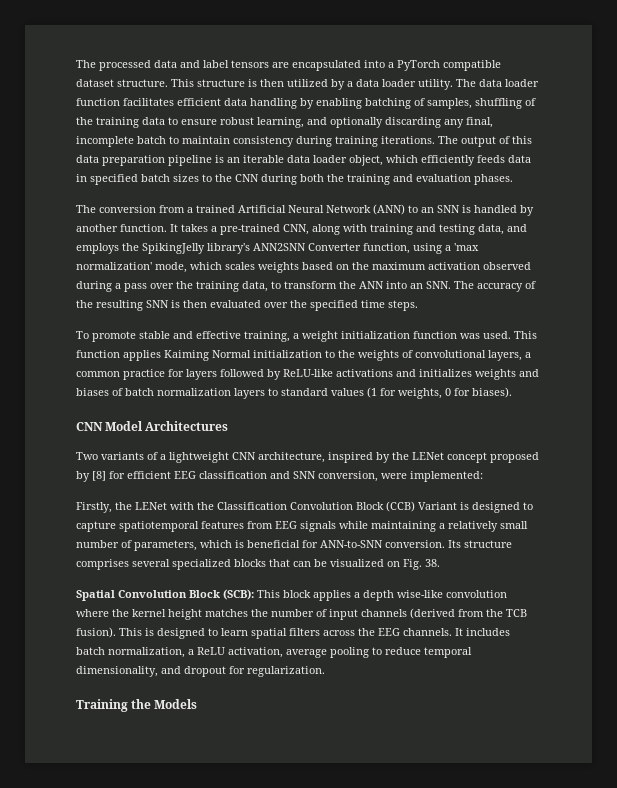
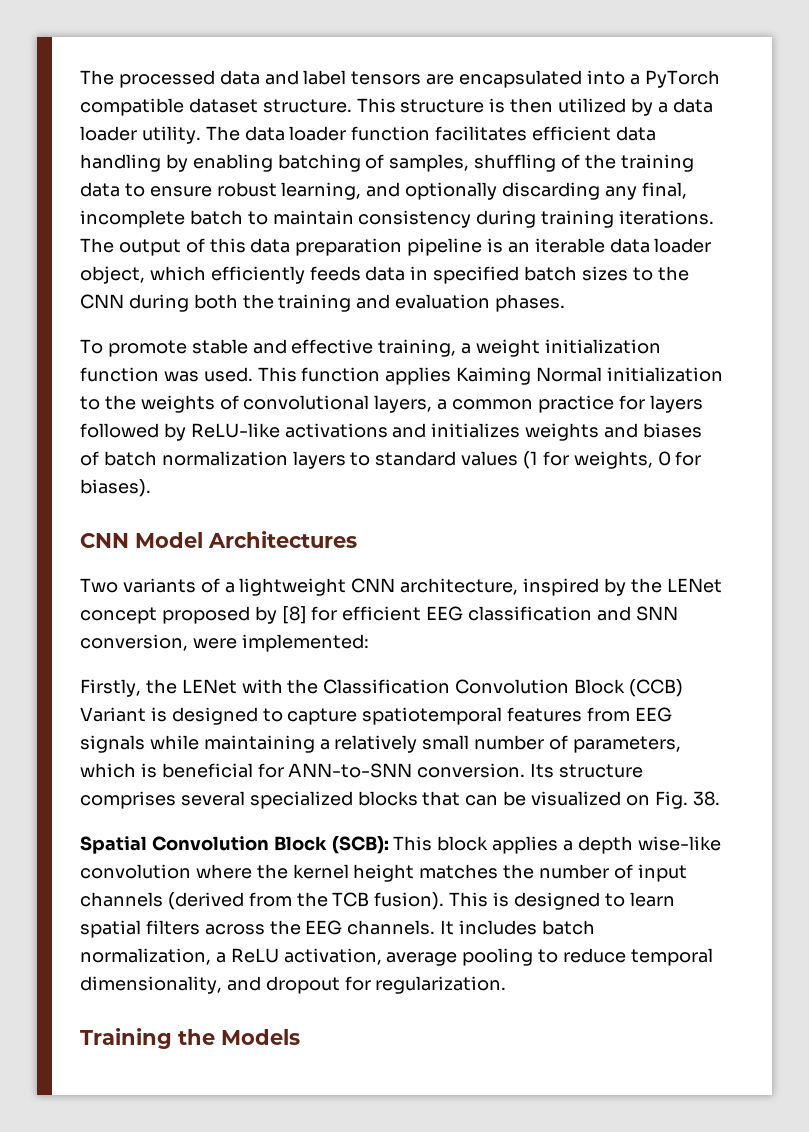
[76,204,534,216] [76,224,527,235] [76,243,479,254] [76,262,531,273] [76,281,536,292] [76,300,418,311] // The conversion from a trained Artificial Neural Network (ANN) to an SNN is handled by another function. It takes a pre-trained CNN, along with training and testing data, and employs the SpikingJelly library's ANN2SNN Converter function, using a 'max normalization' mode, which scales weights based on the maximum activation observed during a pass over the training data, to transform the ANN into an SNN. The accuracy of the resulting SNN is then evaluated over the specified time steps. -> (566, 303) none

